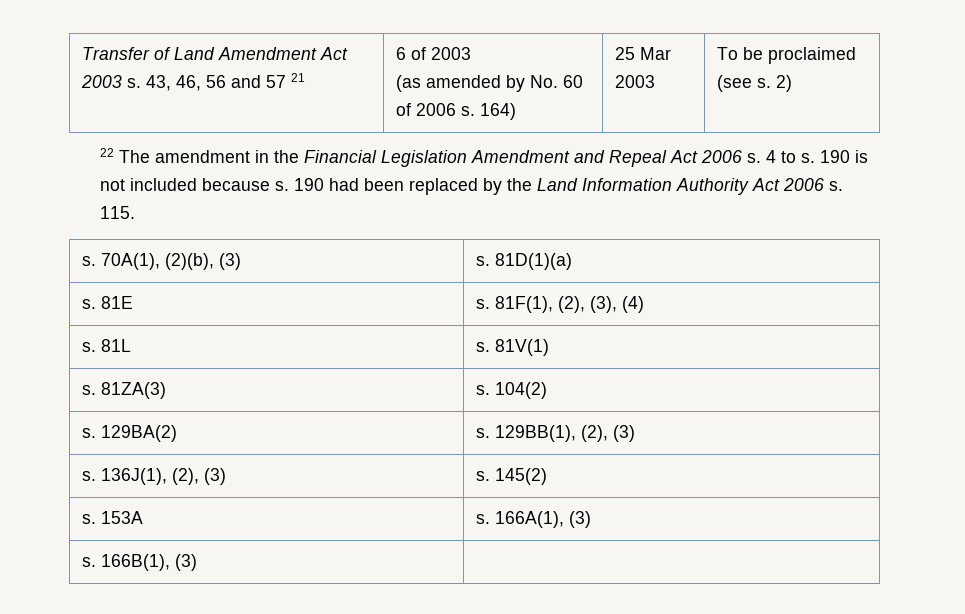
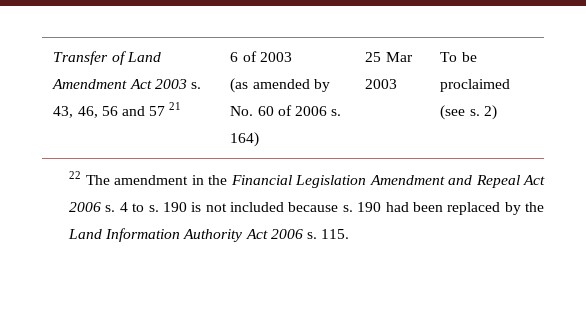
[81,253,241,270] [475,253,572,270] [81,296,133,309] [475,296,644,313] [81,339,131,352] [475,339,549,356] [81,382,166,399] [475,382,547,399] [81,425,177,442] [475,425,635,442] [81,468,226,485] [475,468,547,485] [81,511,143,524] [475,511,591,528] [81,554,197,571] // s. 70A(1), (2)(b), (3) | s. 81D(1)(a) // s. 81E | s. 81F(1), (2), (3), (4) // s. 81L | s. 81V(1) // s. 81ZA(3) | s. 104(2) // s. 129BA(2) | s. 129BB(1), (2), (3) // s. 136J(1), (2), (3) | s. 145(2) // s. 153A | s. 166A(1), (3) // s. 166B(1), (3) | -> (350, 234) none

